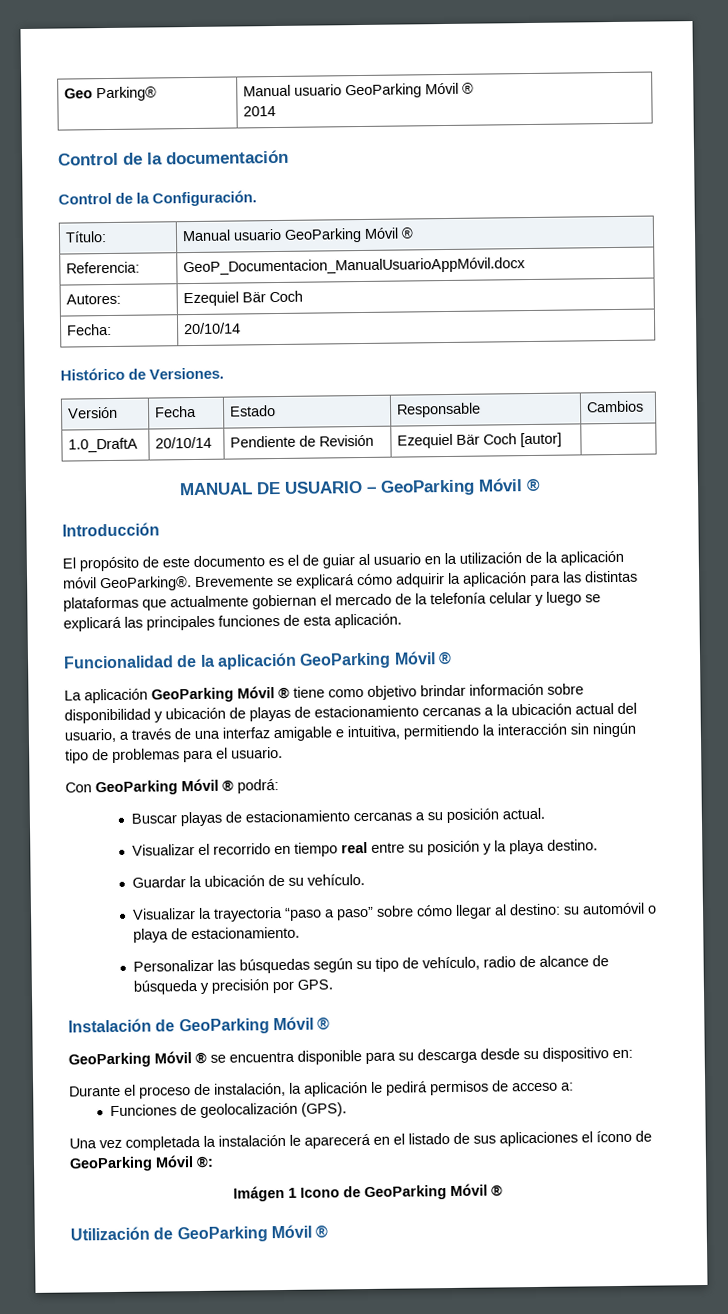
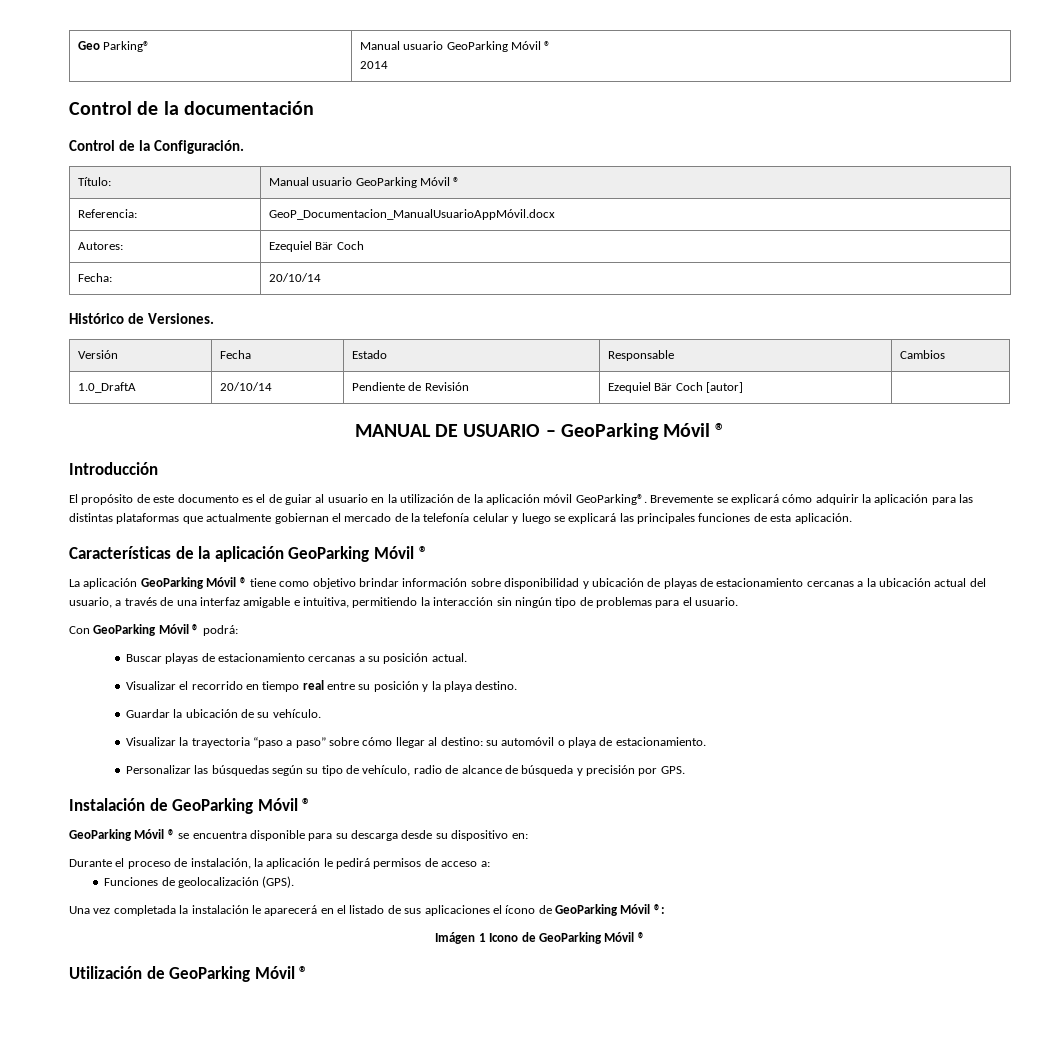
[63,655,174,669] Funcionalidad -> [69,546,171,559] Características

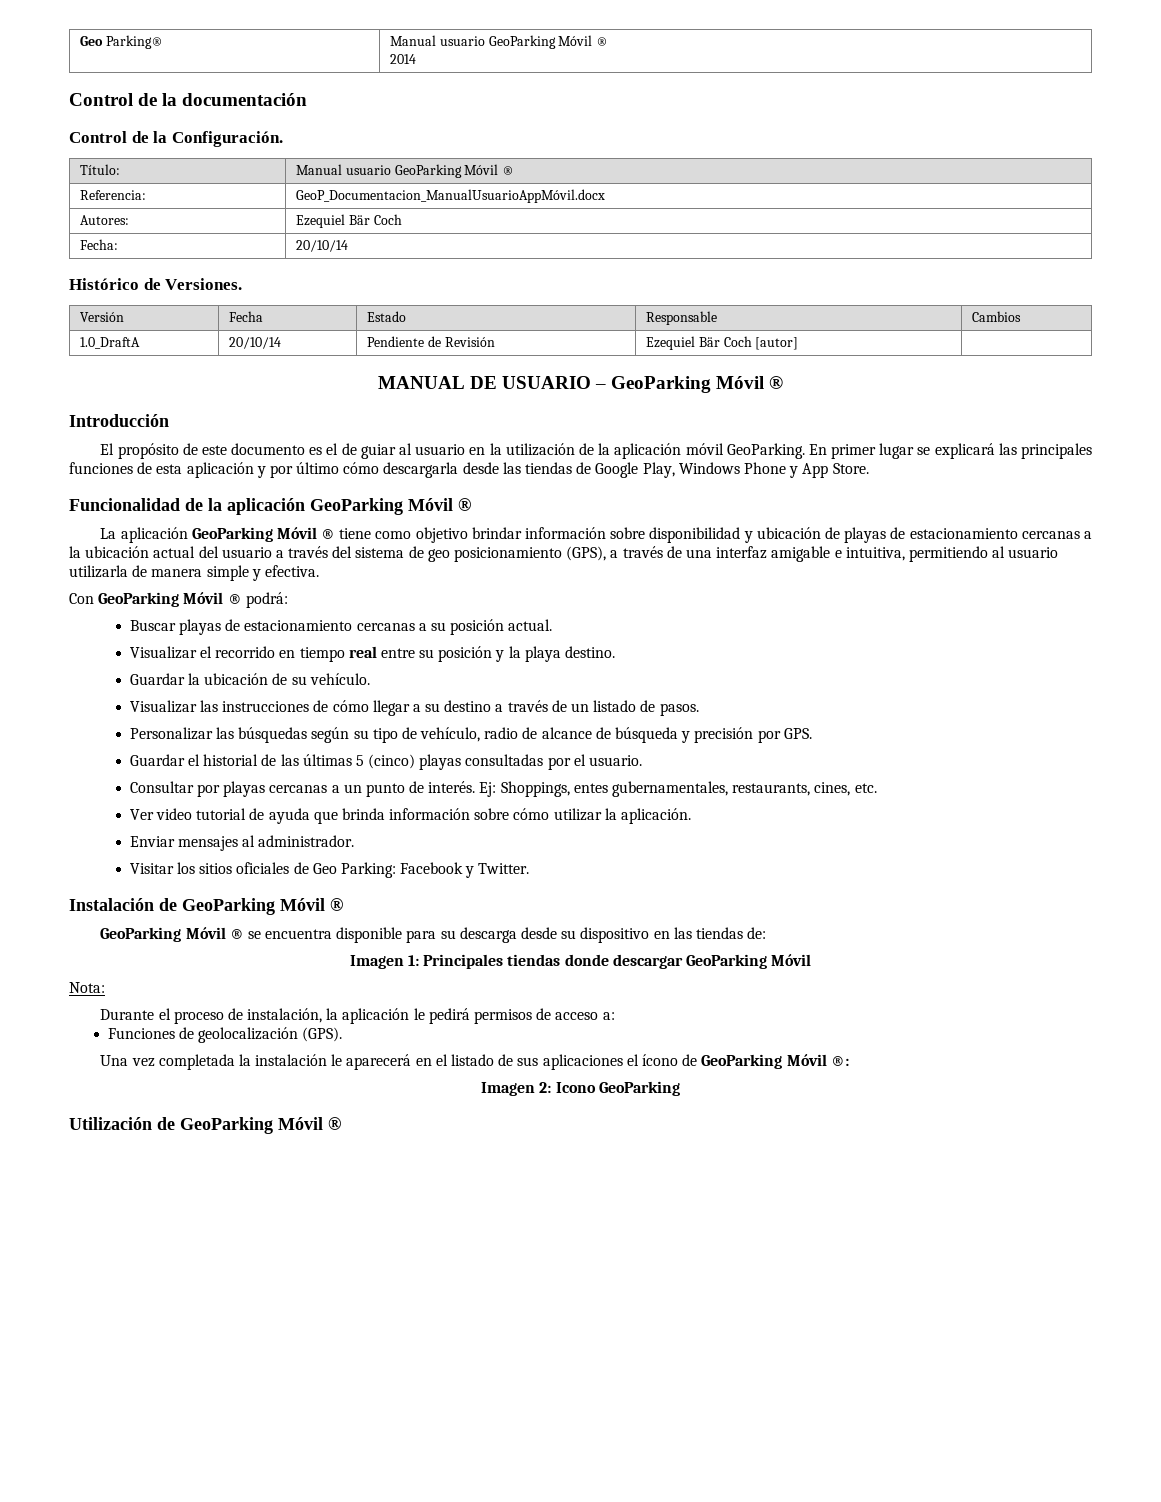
[575,494,974,505] [69,513,551,524] GeoParking®. Brevemente se explicará cómo adquirir la aplicación para las distintas plataformas que actualmente gobiernan el mercado de la telefonía celular y luego -> [726,443,915,459] GeoParking. En primer lugar
[794,513,852,524] [69,546,171,559] aplicación. // Características -> [186,462,869,478] [69,498,180,511] aplicación y por último cómo descargarla desde las tiendas de Google Play, Windows Phone y App Store. // Funcionalidad
[69,597,112,608] usuario, -> [221,546,607,562] usuario a través del sistema de geo posicionamiento (GPS),
[420,597,739,608] la interacción sin ningún tipo de problemas para el usuario. -> [992,546,1059,558] [69,565,319,581] al usuario utilizarla de manera simple y efectiva.
[179,737,706,748] la trayectoria “paso a paso” sobre cómo llegar al destino: su automóvil o playa de estacionamiento. -> [199,700,699,716] las instrucciones de cómo llegar a su destino a través de un listado de pasos.
(685, 770) none -> [129,754,643,770] [129,781,877,797] [129,808,692,824] [129,835,355,851] [129,862,530,878] // Guardar el historial de las últimas 5 (cinco) playas consultadas por el usuario. // Consultar por playas cercanas a un punto de interés. Ej: Shoppings, entes gubernamentales, restaurants, cines, etc. // Ver video tutorial de ayuda que brinda información sobre cómo utilizar la aplicación. // Enviar mensajes al administrador. // Visitar los sitios oficiales de Geo Parking: Facebook y Twitter.
[511,833,528,839] en: -> [653,927,767,939] [349,954,812,969] [69,982,105,993] en las tiendas de: // Imagen 1: Principales tiendas donde descargar GeoParking Móvil // Nota:
[435,932,645,944] Imágen 1 Icono de GeoParking Móvil ® -> [481,1081,680,1096] Imagen 2: Icono GeoParking

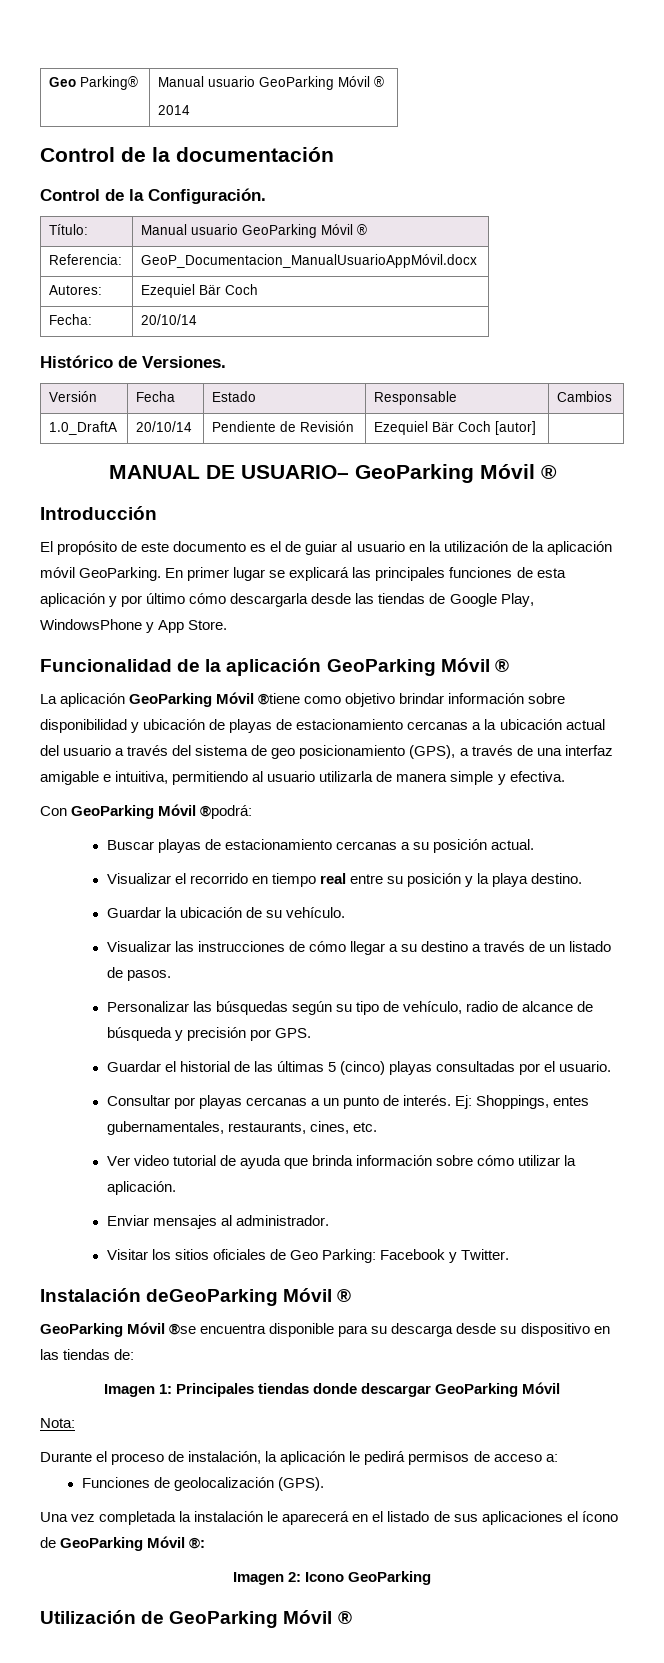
[501,376,606,389] USUARIO – -> [240,465,349,479] USUARIO–
[678,462,786,474] Windows Phone -> [40,619,142,630] WindowsPhone
[321,528,372,539] ® tiene -> [258,693,301,705] ®tiene
[227,592,288,608] ® podrá: -> [200,805,253,819] ®podrá:
[159,898,275,915] de GeoParking -> [146,1289,279,1306] deGeoParking
[229,929,261,939] ® se -> [169,1323,197,1335] ®se

